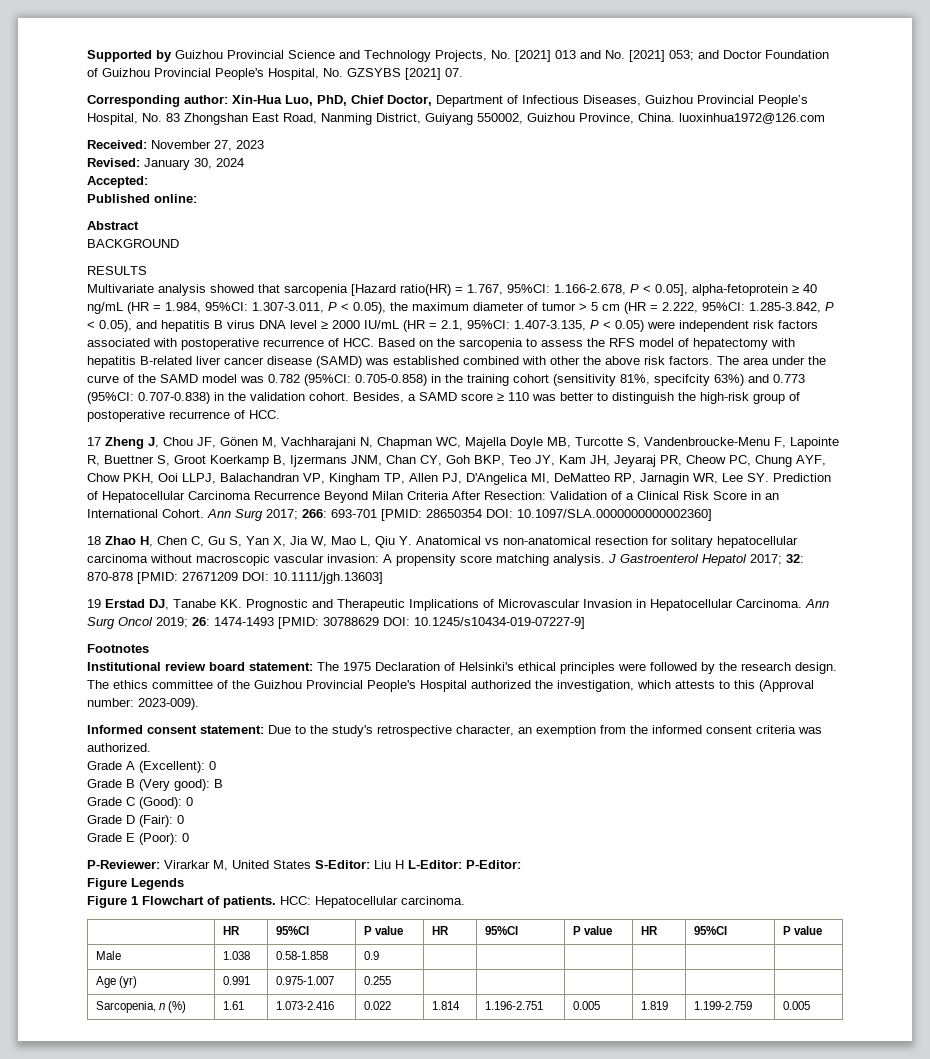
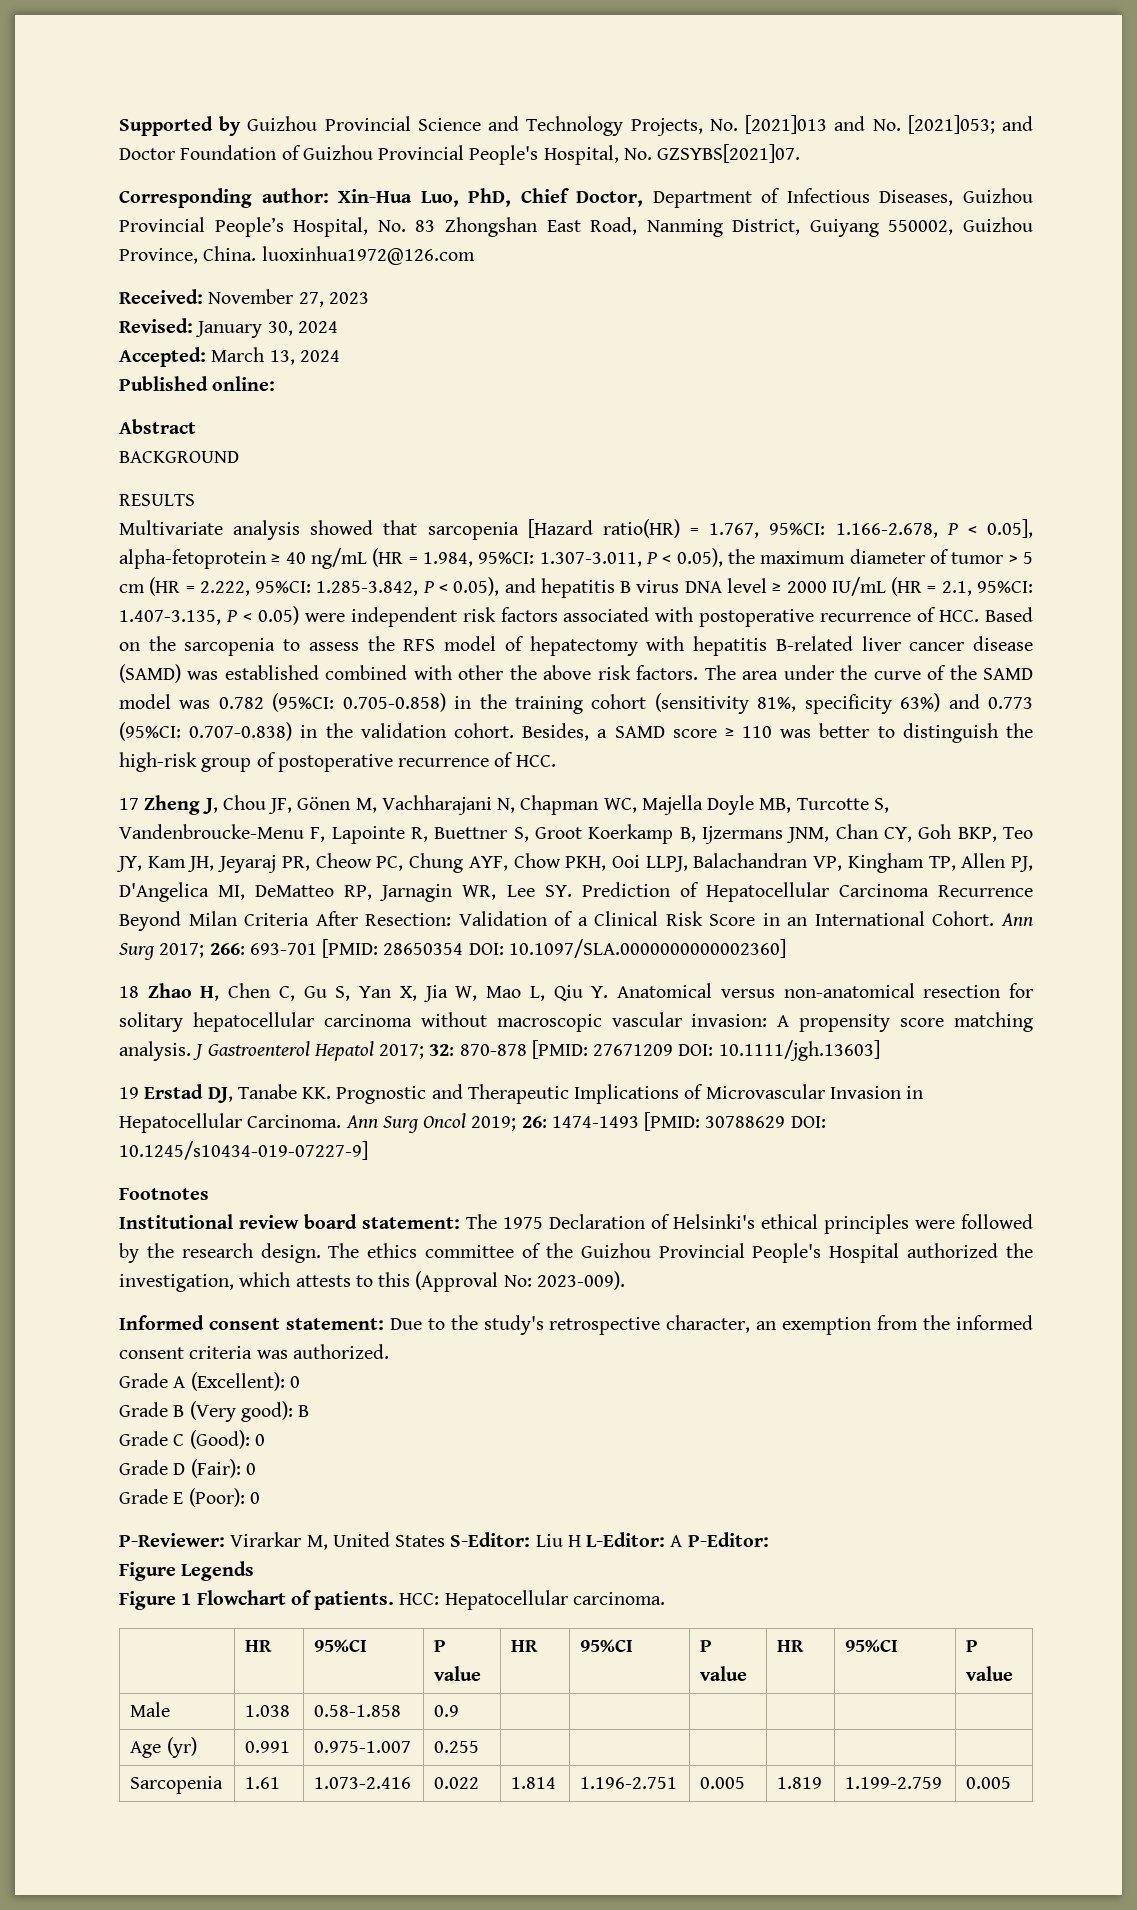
[515,50,694,62] [2021] 013 and No. [2021] 053; -> [745,115,995,134] [2021]013 and No. [2021]053;
[347,68,463,80] GZSYBS [2021] 07. -> [657,144,801,163] GZSYBS[2021]07.
(148, 182) none -> [211,347,340,365] March 13, 2024
[654,374,710,386] specifcity -> [804,694,892,714] specificity
[485,538,499,545] vs -> [720,989,775,998] versus
[87,698,134,707] number: -> [503,1275,532,1287] No:
(462, 864) none -> [670,1535,683,1547] A
[96,1001,187,1013] Sarcopenia, n (%) -> [130,1776,224,1794] Sarcopenia

